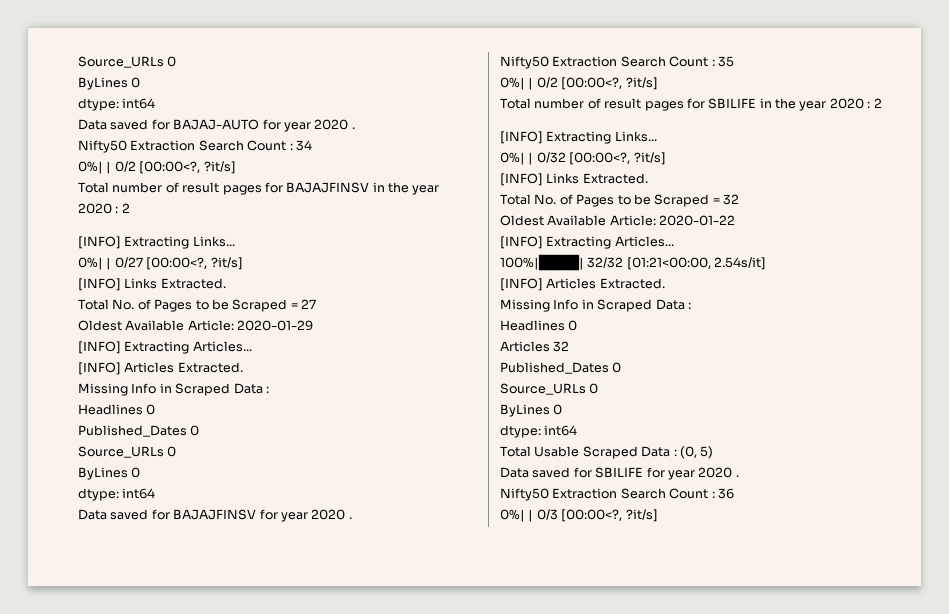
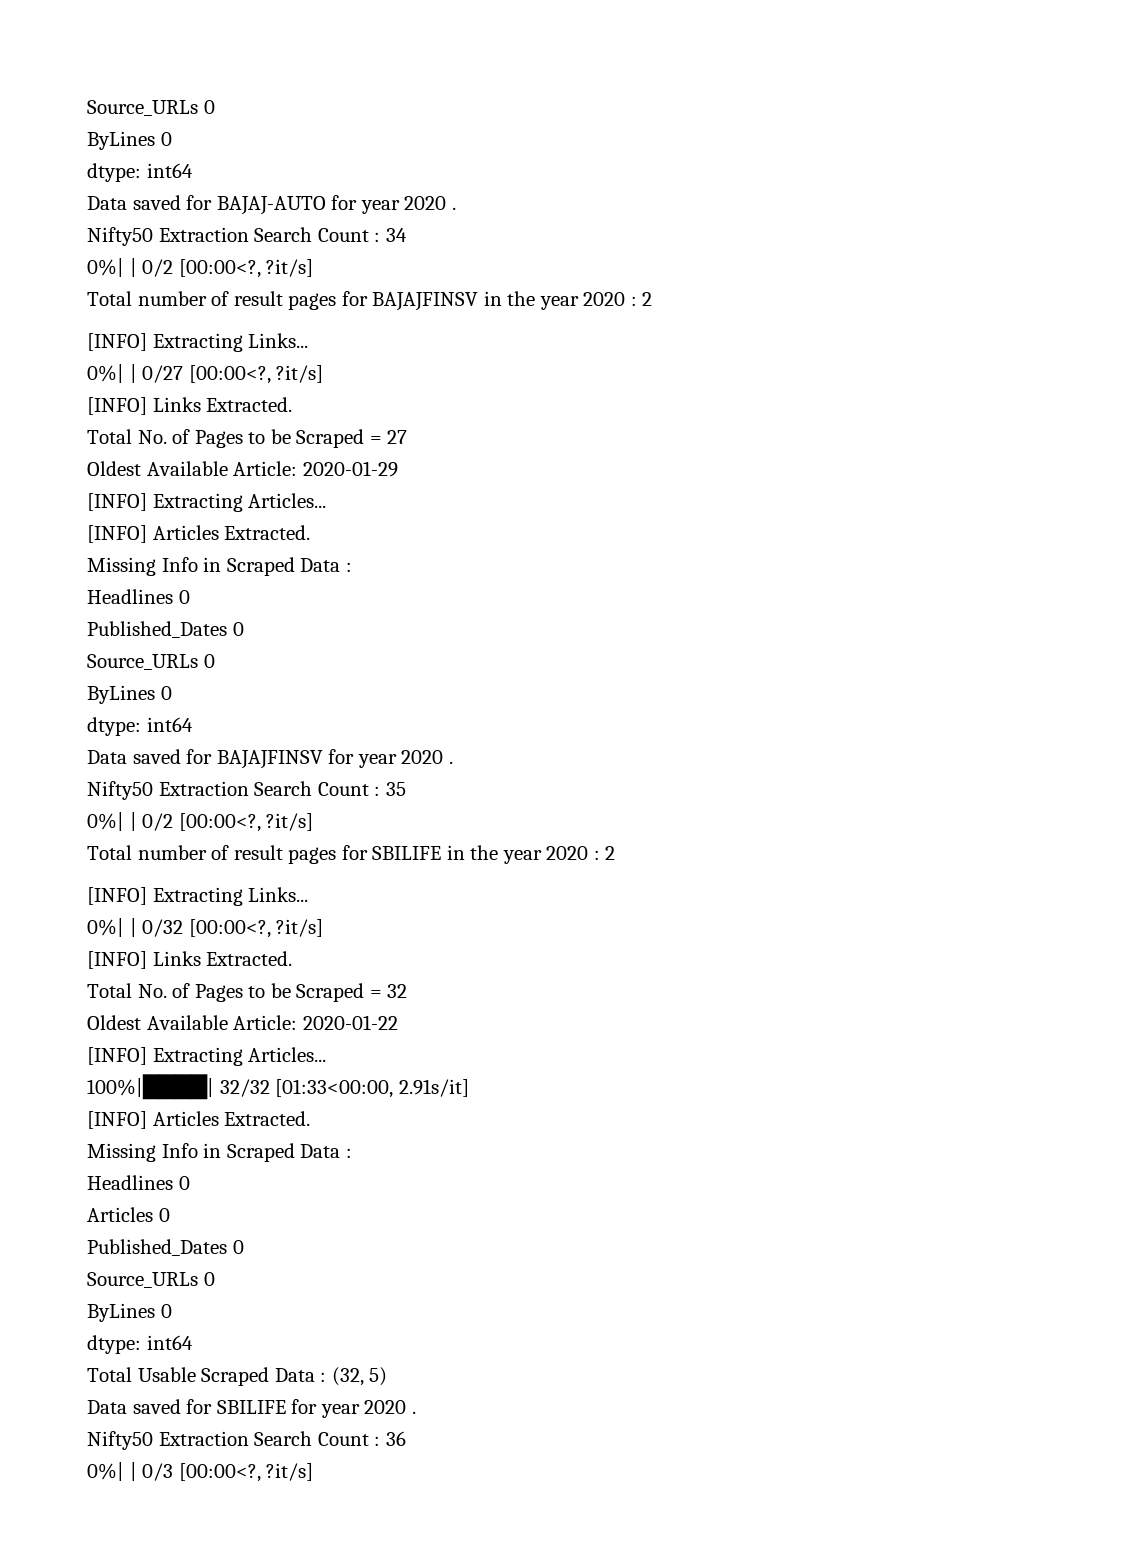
[626,257,767,270] [01:21<00:00, 2.54s/it] -> [275,1079,469,1098] [01:33<00:00, 2.91s/it]
[553,341,570,352] 32 -> [158,1208,170,1222] 0
[679,446,697,459] (0, -> [331,1367,364,1386] (32,

